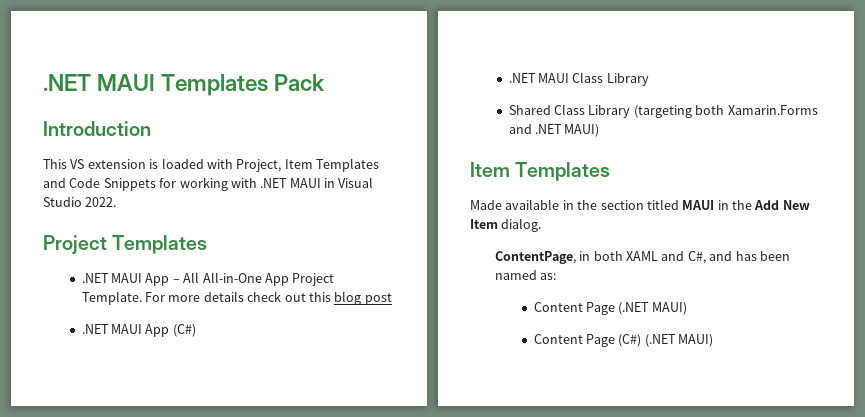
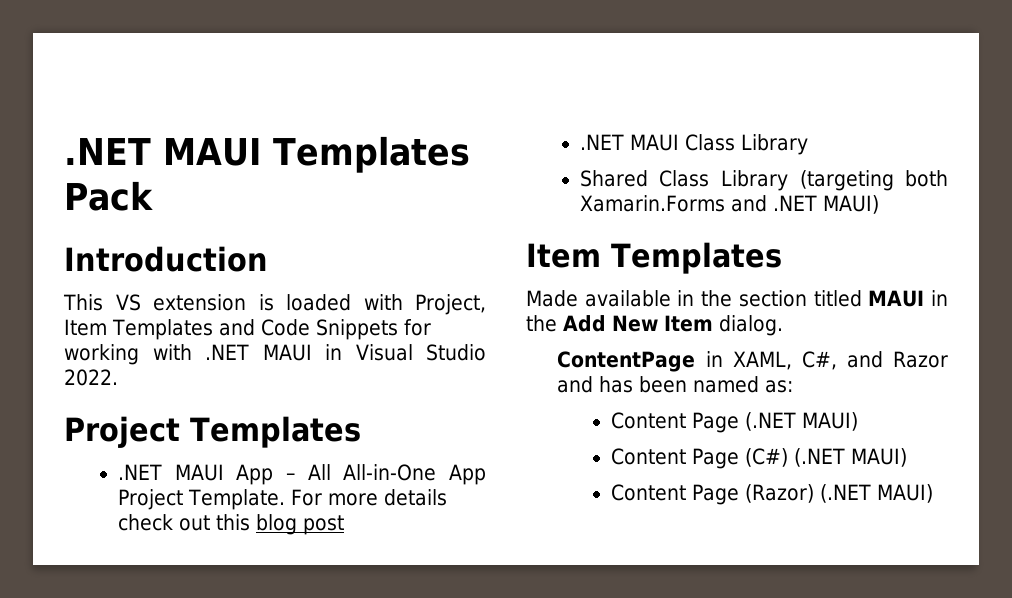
[81,324,196,337] // .NET MAUI App (C#) -> (344, 525) none
[494,251,706,264] ContentPage, in both XAML and C#, -> [557,351,948,372] ContentPage in XAML, C#, and Razor
(714, 340) none -> [611,484,934,505] // Content Page (Razor) (.NET MAUI)

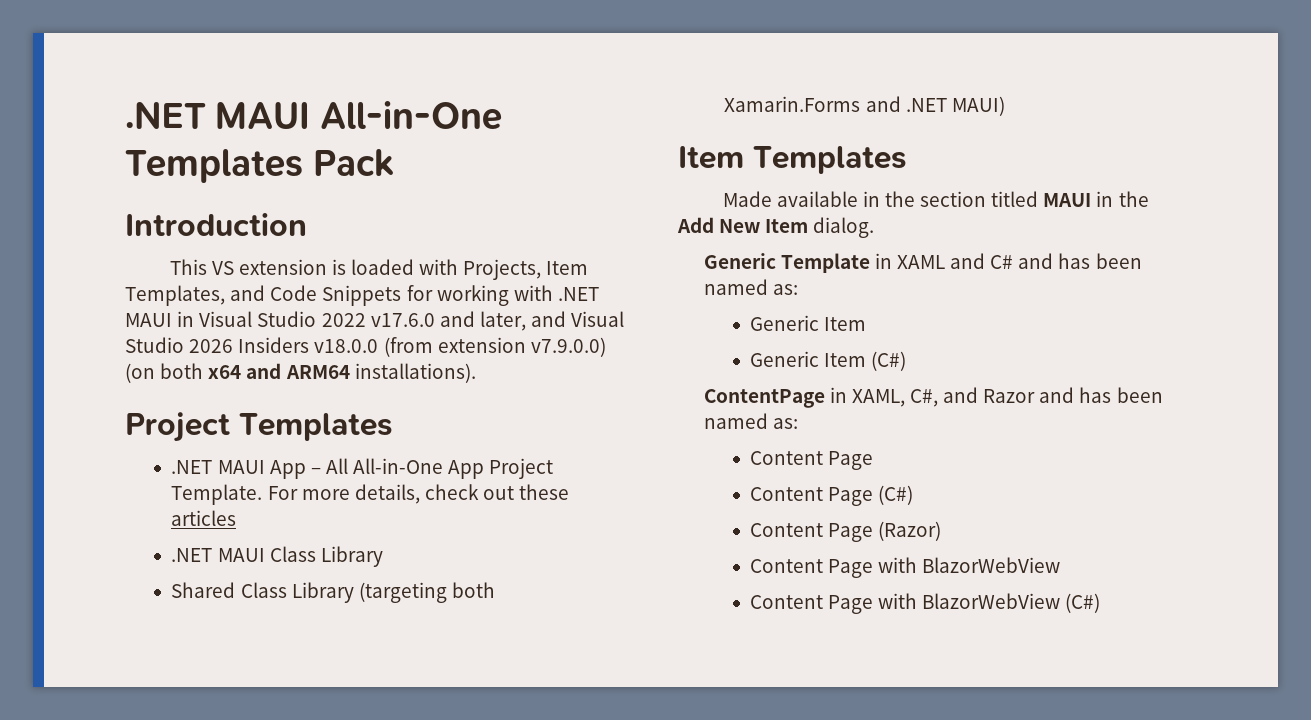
[64,138,261,166] .NET MAUI -> [125,101,502,130] .NET MAUI All-in-One
[415,294,486,315] [64,319,213,340] Project, Item Templates -> [463,259,589,280] [125,285,225,306] Projects, Item Templates,
[64,369,118,386] 2022. -> [321,311,625,331] [125,337,606,357] [125,363,476,383] 2022 v17.6.0 and later, and Visual Studio 2026 Insiders v18.0.0 (from extension v7.9.0.0) (on both x64 and ARM64 installations).
[383,489,447,506] details -> [354,484,420,504] details,
[215,514,344,535] this blog post -> [519,484,570,500] [171,510,237,526] these articles
(783, 325) none -> [703,253,1142,273] [703,279,798,295] [749,315,867,331] [749,351,907,371] // Generic Template in XAML and C# and has been named as: // Generic Item // Generic Item (C#)
[745,412,859,431] (.NET MAUI) -> (874, 460) none
[794,448,908,467] (.NET MAUI) -> (914, 495) none
[820,484,934,503] (.NET MAUI) -> [749,557,1061,578] [749,593,1101,614] // Content Page with BlazorWebView // Content Page with BlazorWebView (C#)

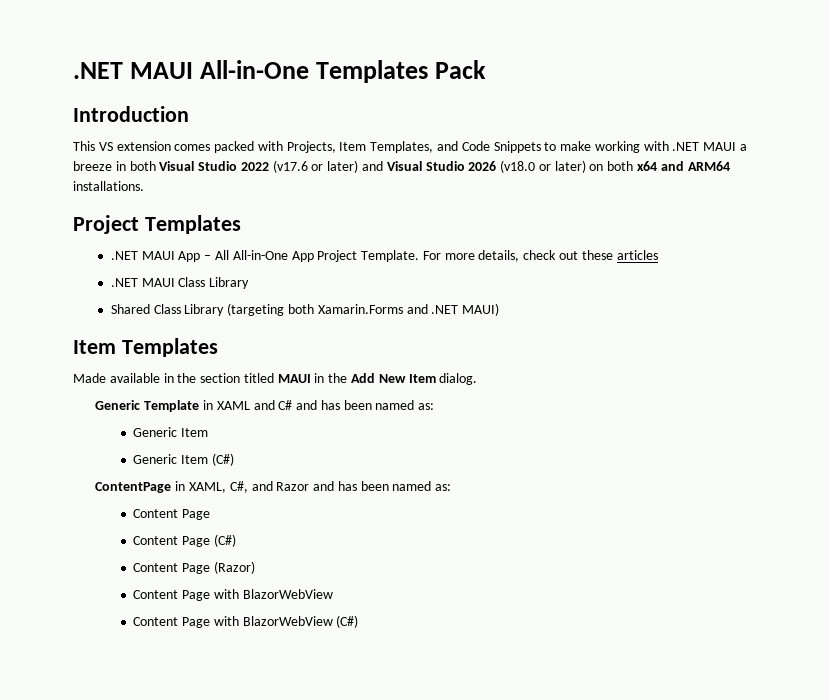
[331,259,415,275] is loaded -> [174,141,255,153] comes packed
[406,285,433,301] for -> [544,141,592,151] to make
[177,311,625,331] [125,337,606,357] [125,363,155,383] in Visual Studio 2022 v17.6.0 and later, and Visual Studio 2026 Insiders v18.0.0 (from extension v7.9.0.0) (on -> [740,144,748,151] [73,160,604,173] a breeze in both Visual Studio 2022 (v17.6 or later) and Visual Studio 2026 (v18.0 or later) on
[354,363,476,383] installations). -> [73,181,144,191] installations.

